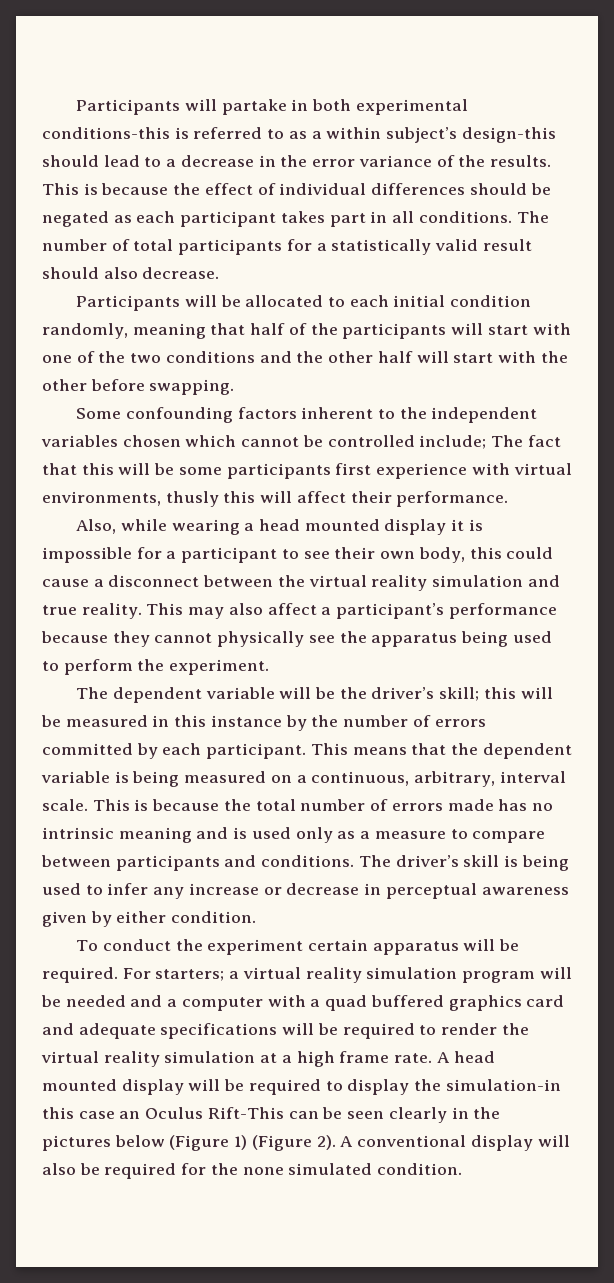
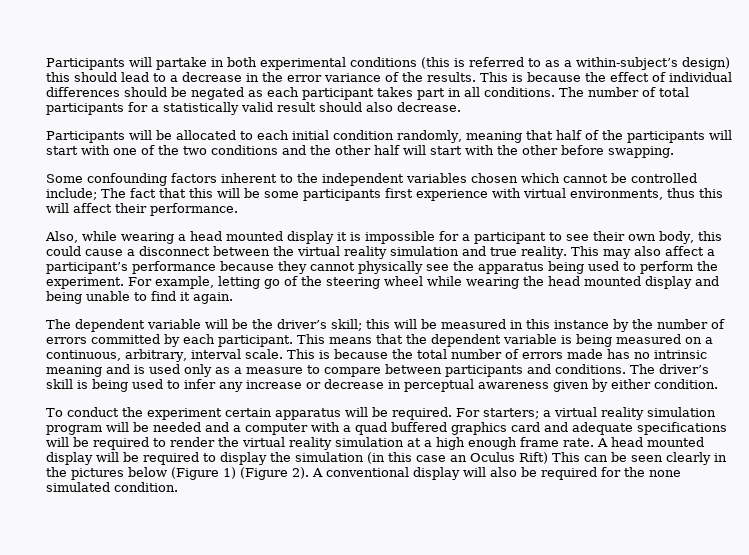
[42,127,170,139] conditions-this -> [350,57,450,69] conditions (this
[326,127,556,143] within subject’s design-this -> [576,57,730,70] [46,72,70,82] within-subject’s design) this
[165,491,219,507] thusly -> [667,188,695,198] thus
(270, 667) none -> [128,276,719,289] [46,291,233,304] For example, letting go of the steering wheel while wearing the head mounted display and being unable to find it again.
(335, 1059) none -> [468,437,517,450] enough
[445,1079,561,1091] simulation-in -> [295,452,385,464] simulation (in
[207,1107,284,1119] Rift-This -> [519,452,580,464] Rift) This

